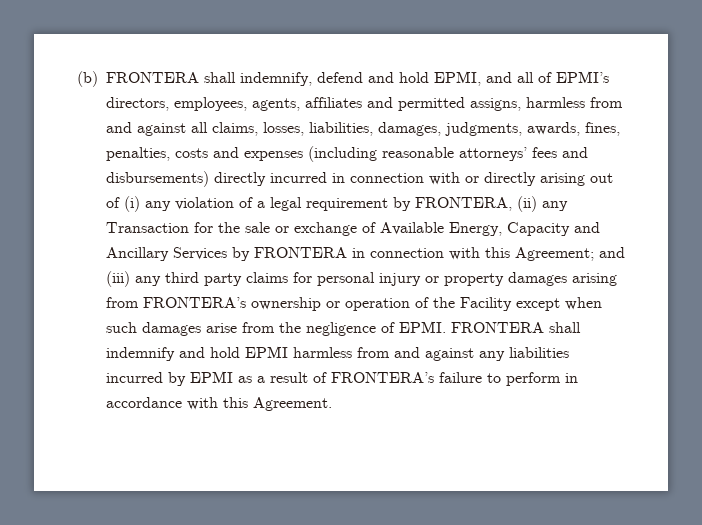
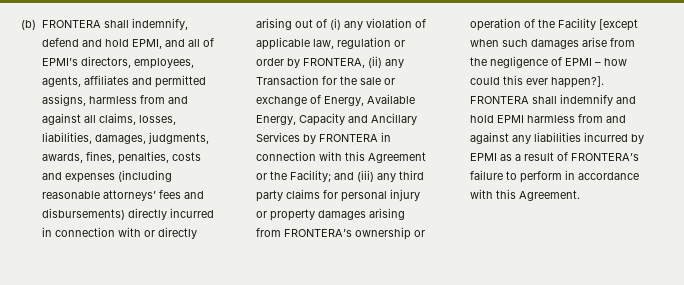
[257,197,388,211] a legal requirement -> [255,37,405,50] [255,58,284,66] applicable law, regulation or order
(376, 227) none -> [323,96,364,106] Energy,
[515,247,594,261] Agreement; -> [367,152,426,163] [255,170,331,182] Agreement or the Facility;
[516,298,560,311] except -> [598,19,638,31] [except
[399,321,446,333] EPMI. -> [564,58,627,66] [469,75,604,88] EPMI – how could this ever happen?].

